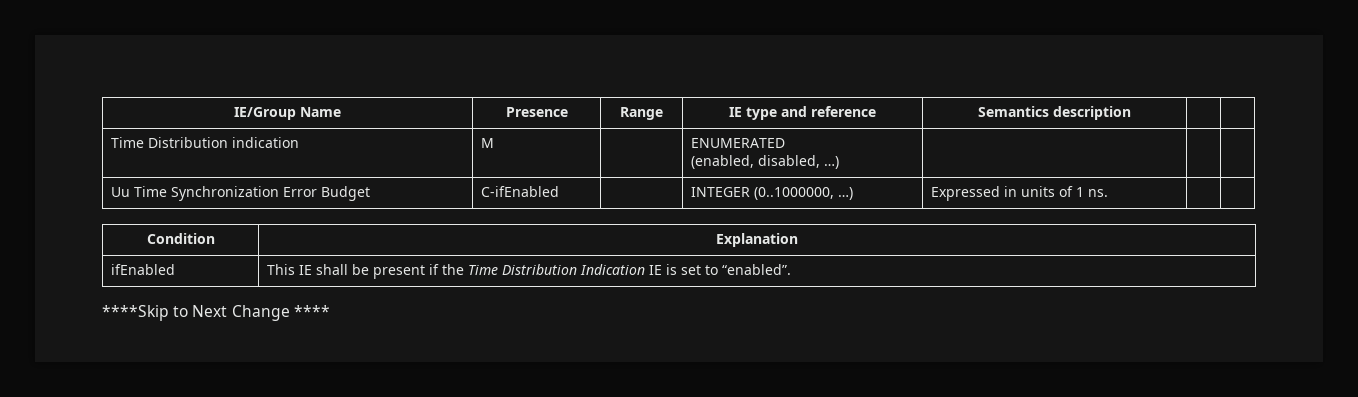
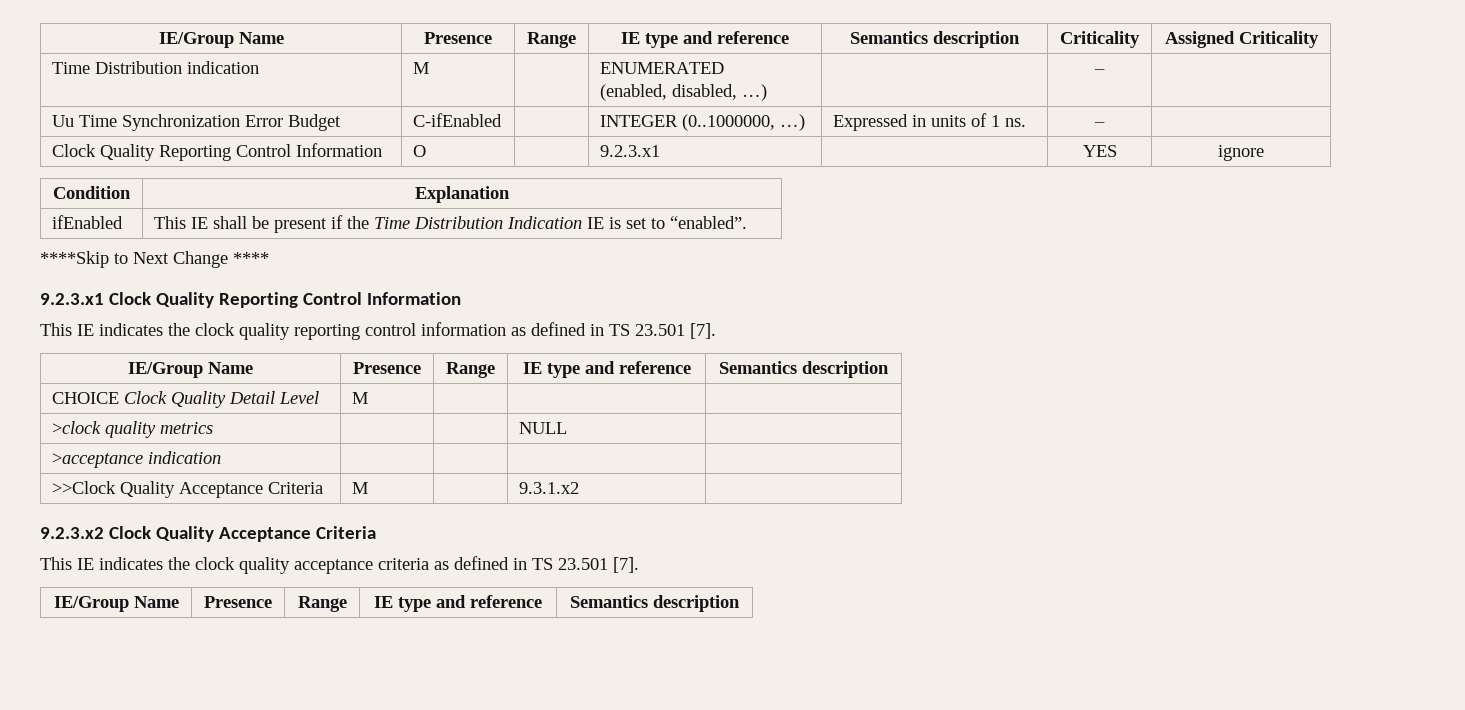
(1131, 113) | -> [1060,31,1140,48] [1164,31,1319,48] Criticality | Assigned Criticality
(840, 162) none -> [1094,69,1105,74] –
(1109, 193) | -> [1094,122,1105,127] [52,143,383,161] [413,145,427,157] [600,145,661,157] [1082,145,1117,157] [1218,145,1264,161] – | // Clock Quality Reporting Control Information | O | | 9.2.3.x1 | | YES | ignore
(330, 311) none -> [40,292,461,308] [40,322,716,340] [127,362,253,378] [353,362,421,374] [446,362,495,378] [522,361,691,378] [719,361,889,378] [52,391,320,408] [352,392,369,404] [52,421,214,438] [519,422,568,434] [52,451,222,468] [52,481,324,498] [352,482,369,494] [519,482,580,494] [40,526,376,542] [40,556,639,574] [53,596,179,612] [204,596,272,608] [297,596,347,612] [374,595,542,612] [570,595,740,612] // 9.2.3.x1 Clock Quality Reporting Control Information // This IE indicates the clock quality reporting control information as defined in TS 23.501 [7]. // IE/Group Name | Presence | Range | IE type and reference | Semantics description // CHOICE Clock Quality Detail Level | M | | | // >clock quality metrics | | | NULL | // >acceptance indication | | | | // >>Clock Quality Acceptance Criteria | M | | 9.3.1.x2 | // 9.2.3.x2 Clock Quality Acceptance Criteria // This IE indicates the clock quality acceptance criteria as defined in TS 23.501 [7]. // IE/Group Name | Presence | Range | IE type and reference | Semantics description

